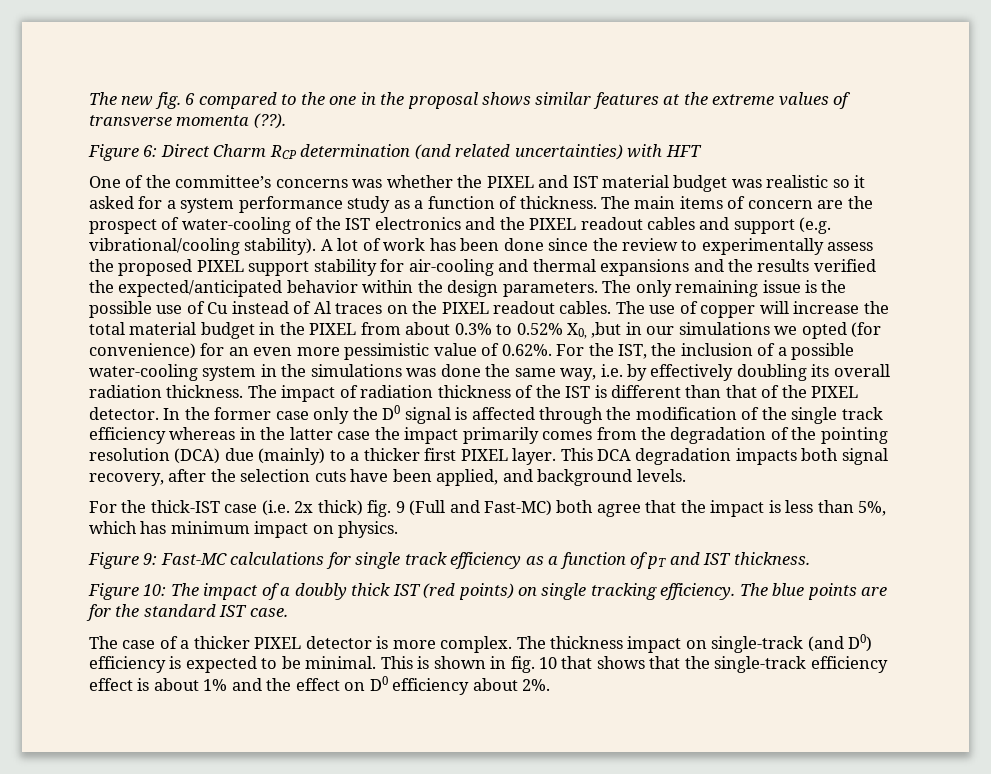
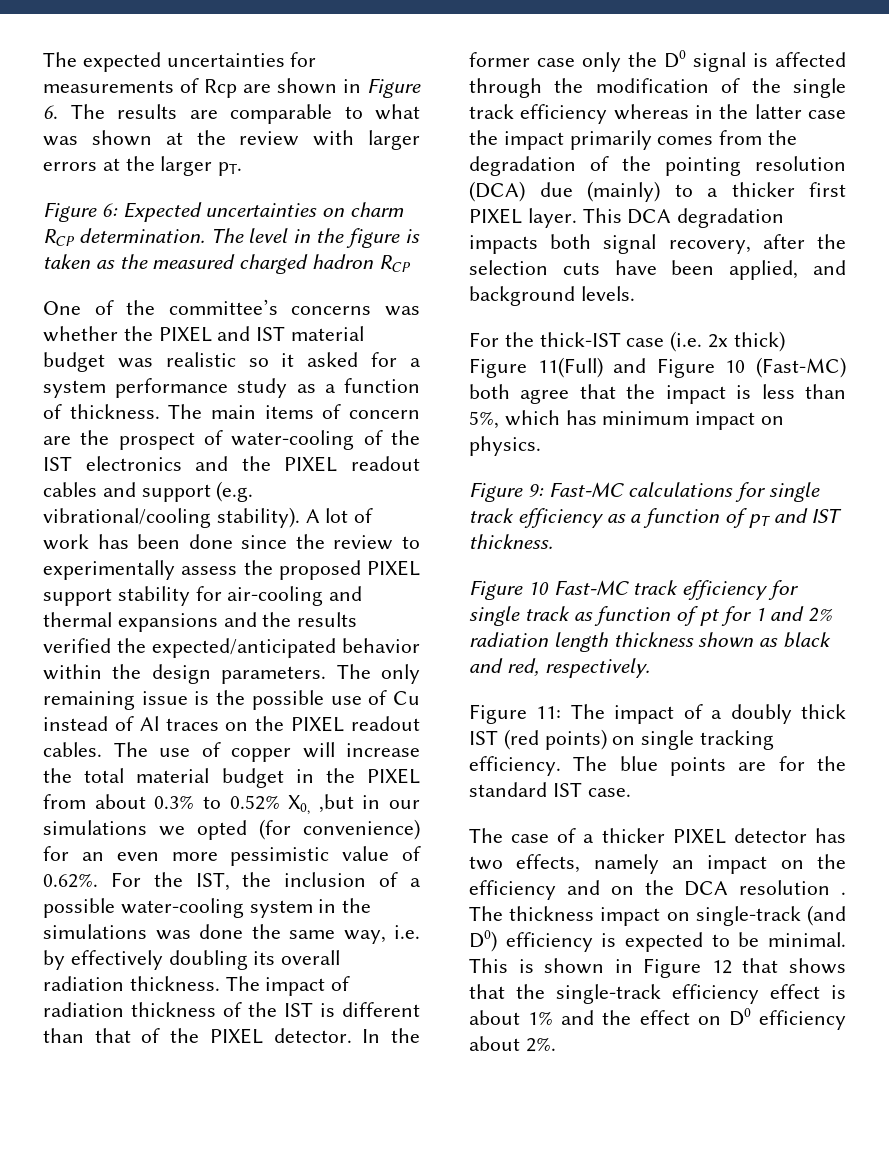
[89,92,852,109] [89,113,286,129] [88,144,702,161] The new fig. 6 compared to the one in the proposal shows similar features at the extreme values of transverse momenta (??). // Figure 6: Direct Charm RCP determination (and related uncertainties) with HFT -> [43,52,317,72] [43,78,421,98] [43,104,420,124] [43,130,420,150] [43,156,243,176] [43,202,405,222] [43,228,420,248] [43,254,411,274] The expected uncertainties for measurements of Rcp are shown in Figure 6. The results are comparable to what was shown at the review with larger errors at the larger pT. // Figure 6: Expected uncertainties on charm RCP determination. The level in the figure is taken as the measured charged hadron RCP
[367,500,553,517] fig. 9 (Full and Fast-MC) -> [469,357,846,378] Figure 11(Full) and Figure 10 (Fast-MC)
[143,584,167,596] 10: -> [527,580,800,600] [469,606,834,626] [469,632,832,652] [469,658,650,678] [469,704,562,724] 10 Fast-MC track efficiency for single track as function of pt for 1 and 2% radiation length thickness shown as black and red, respectively. // Figure 11:
[376,636,513,653] is more complex. -> [815,828,846,843] [469,854,846,874] [469,880,846,900] has two effects, namely an impact on the efficiency and on the DCA resolution .
[510,656,558,673] fig. 10 -> [643,958,732,978] Figure 12

